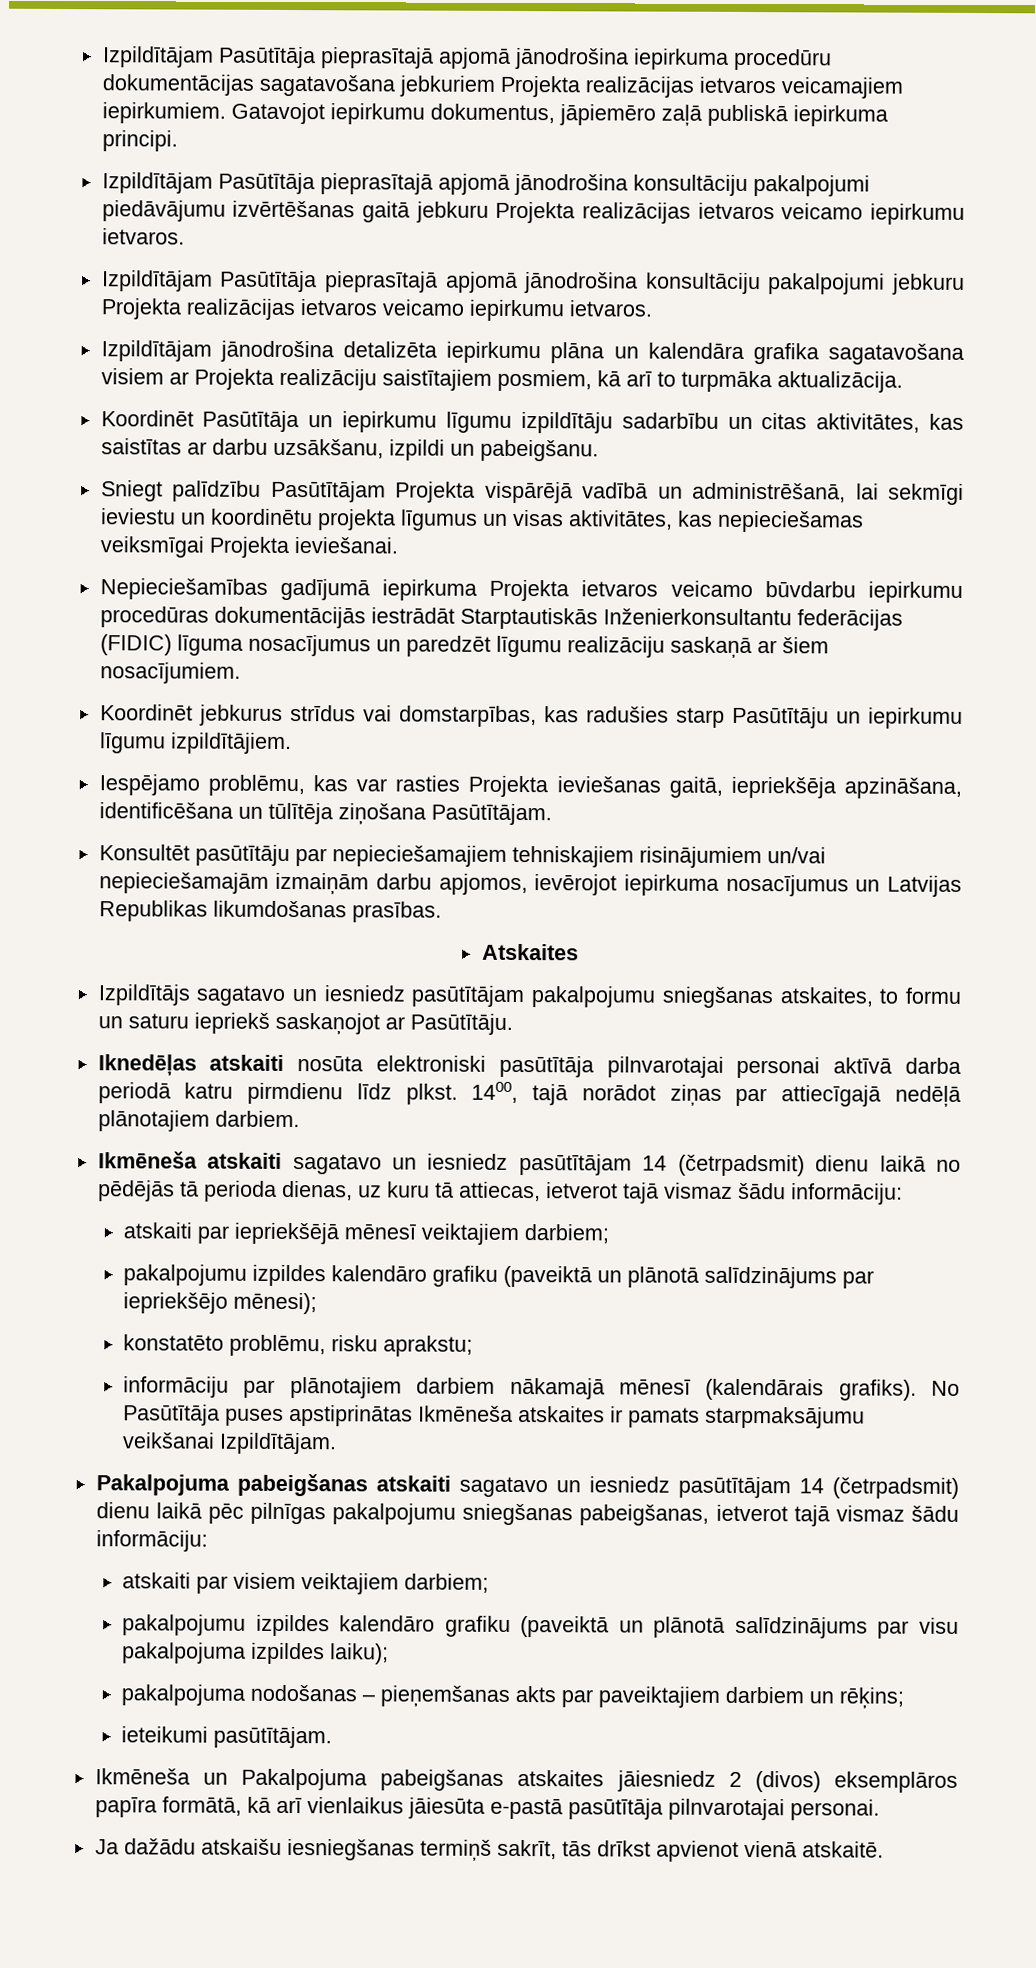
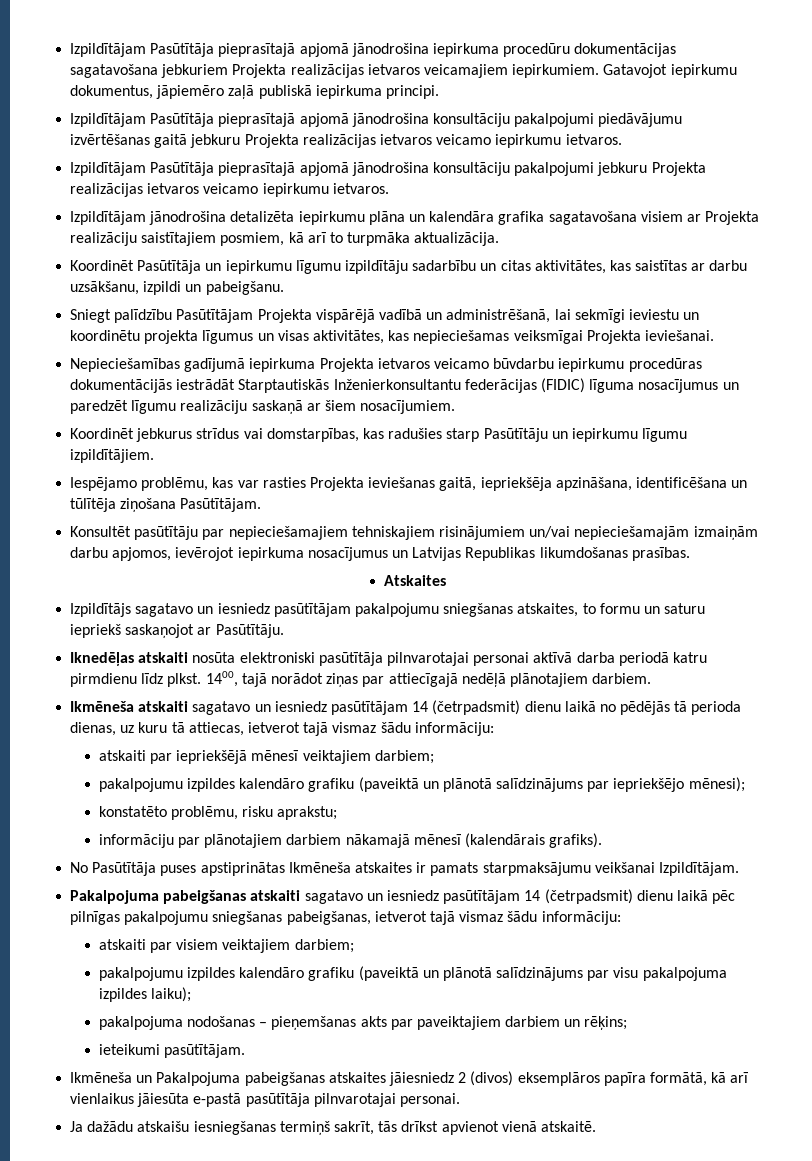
(917, 1390) none -> (603, 840) //

